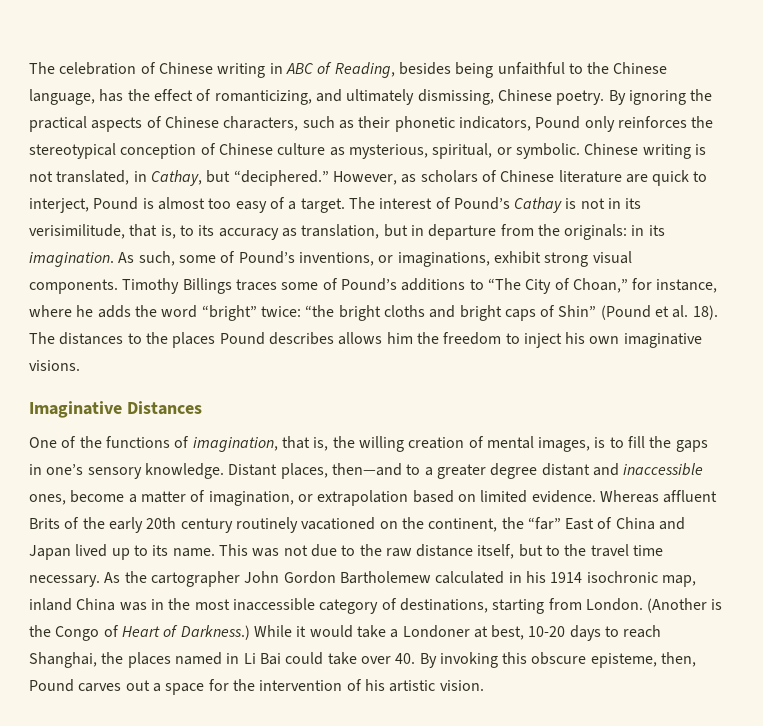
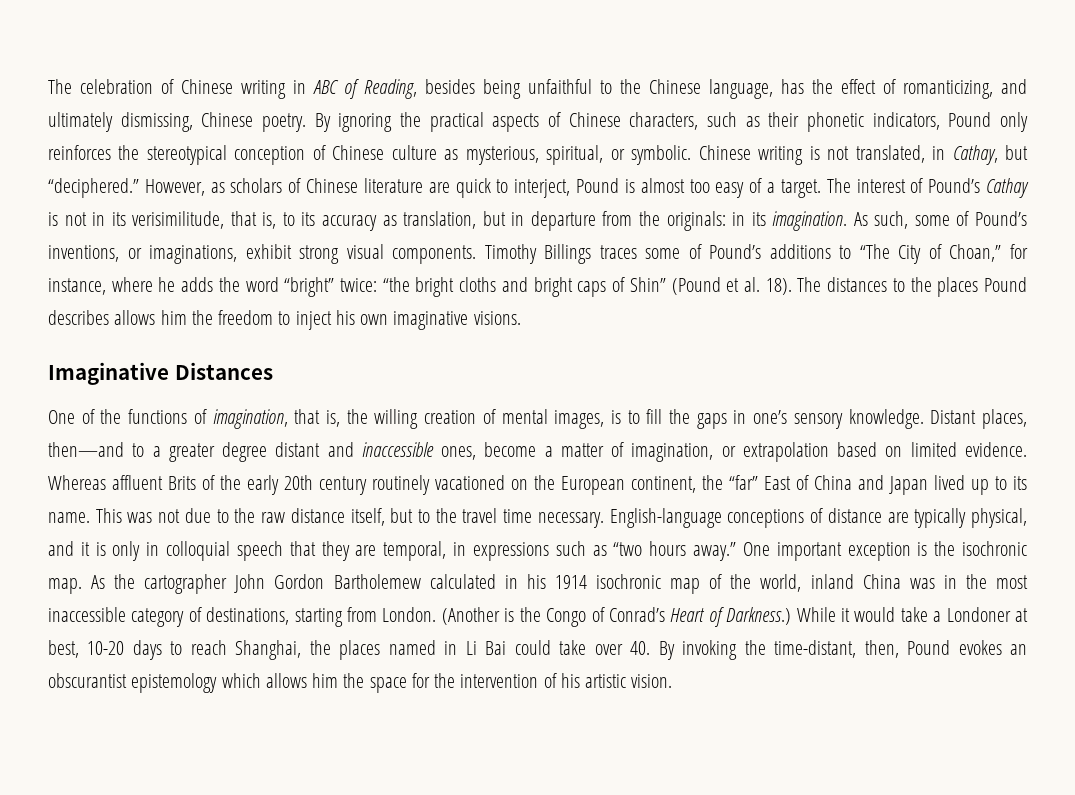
(424, 523) none -> [560,476,625,495] European
(100, 581) none -> [609,508,1027,528] [48,541,1028,561] [48,578,82,594] English-language conceptions of distance are typically physical, and it is only in colloquial speech that they are temporal, in expressions such as “two hours away.” One important exception is the isochronic map.
[661,575,696,587] map, -> [670,574,802,594] map of the world,
(119, 631) none -> [608,607,665,622] Conrad’s
[502,652,697,668] [29,679,161,692] this obscure episteme, then, Pound carves out a -> [744,640,1027,658] [48,673,365,693] the time-distant, then, Pound evokes an obscurantist epistemology which allows him the

